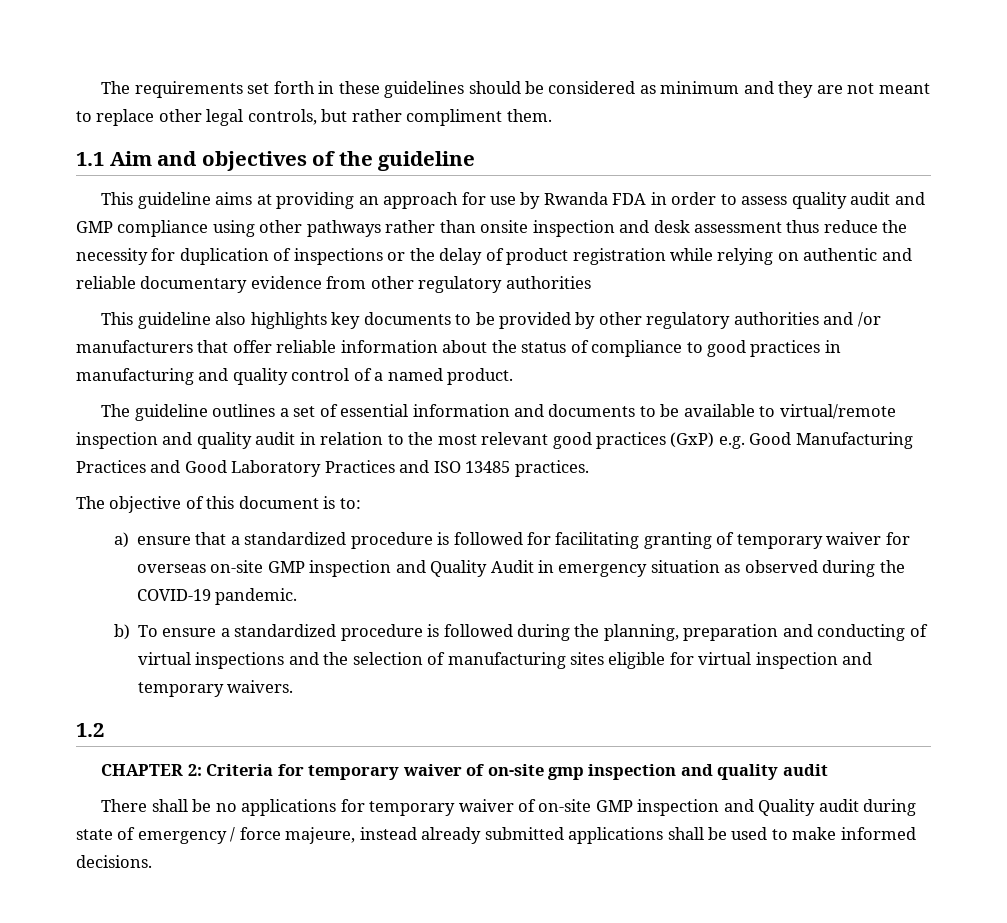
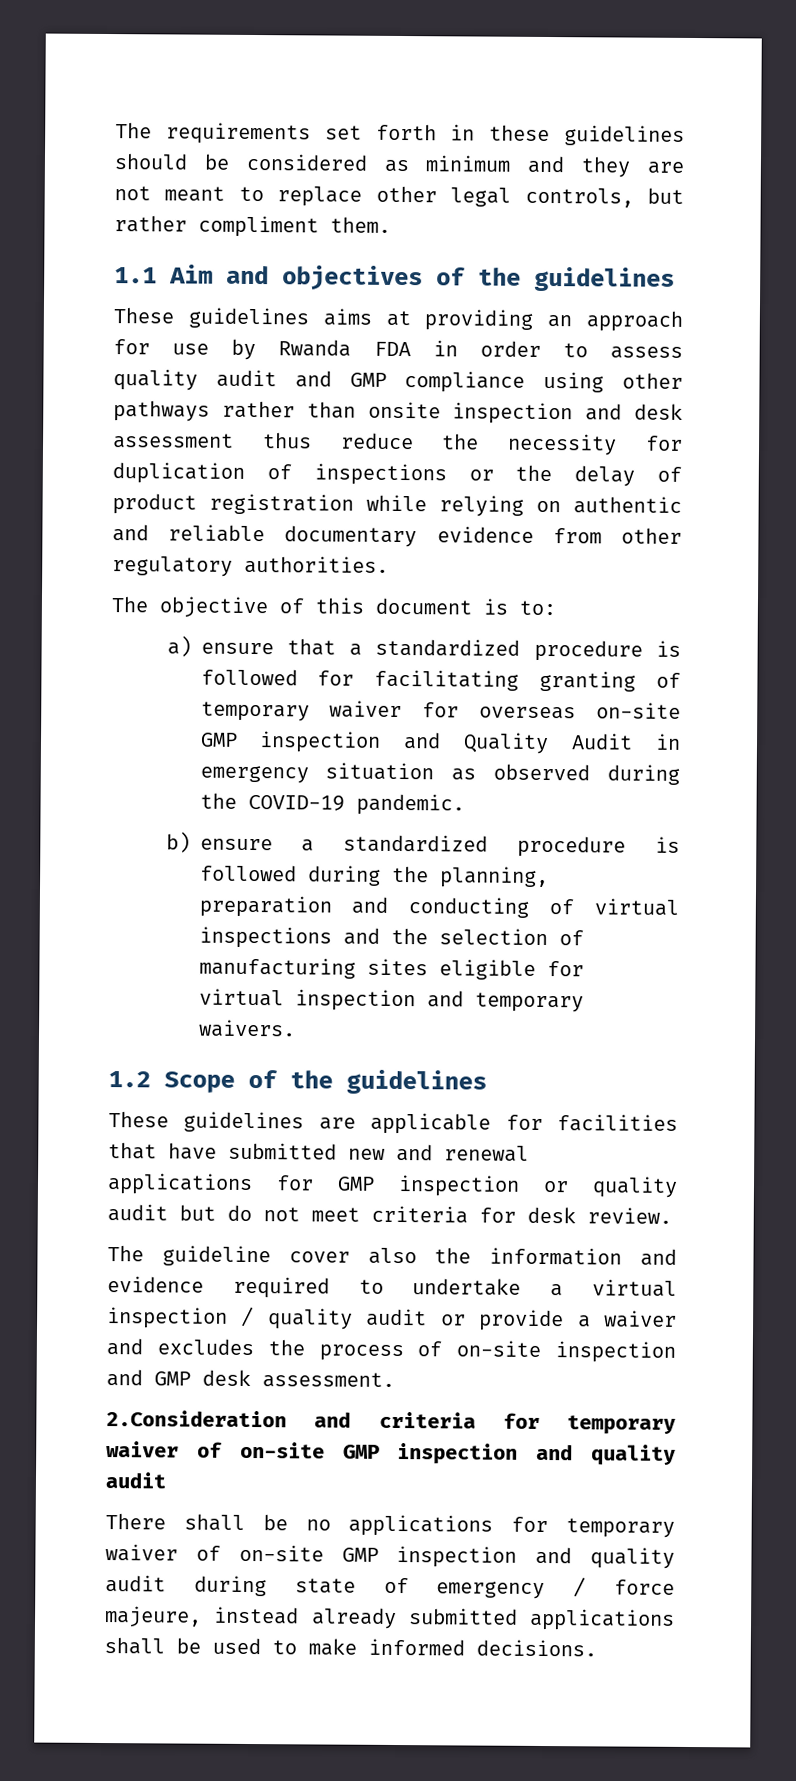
[378,151,476,171] [101,192,211,209] guideline // This guideline -> [534,266,675,292] [113,307,309,329] guidelines // These guidelines
[505,276,591,289] [101,312,881,329] [76,340,841,357] [76,368,514,385] [101,404,896,421] [76,432,913,449] [76,460,589,477] authorities // This guideline also highlights key documents to be provided by other regulatory authorities and /or manufacturers that offer reliable information about the status of compliance to good practices in manufacturing and quality control of a named product. // The guideline outlines a set of essential information and documents to be available to virtual/remote inspection and quality audit in relation to the most relevant good practices (GxP) e.g. Good Manufacturing Practices and Good Laboratory Practices and ISO 13485 practices. -> [244,555,389,574] authorities.
[137,625,158,637] To -> (191, 842) none
[101,764,585,780] // CHAPTER 2: Criteria for temporary waiver of on-site gmp -> [164,1069,487,1095] [108,1111,678,1135] [108,1142,529,1162] [107,1173,678,1198] [107,1204,672,1224] [107,1245,677,1267] [107,1276,677,1299] [107,1306,677,1332] [106,1338,676,1363] [106,1369,395,1388] [106,1410,676,1435] [106,1441,380,1459] Scope of the guidelines // These guidelines are applicable for facilities that have submitted new and renewal applications for GMP inspection or quality audit but do not meet criteria for desk review. // The guideline cover also the information and evidence required to undertake a virtual inspection / quality audit or provide a waiver and excludes the process of on-site inspection and GMP desk assessment. // 2.Consideration and criteria for temporary waiver of on-site GMP
[758,799,816,816] Quality -> [590,1547,675,1569] quality

